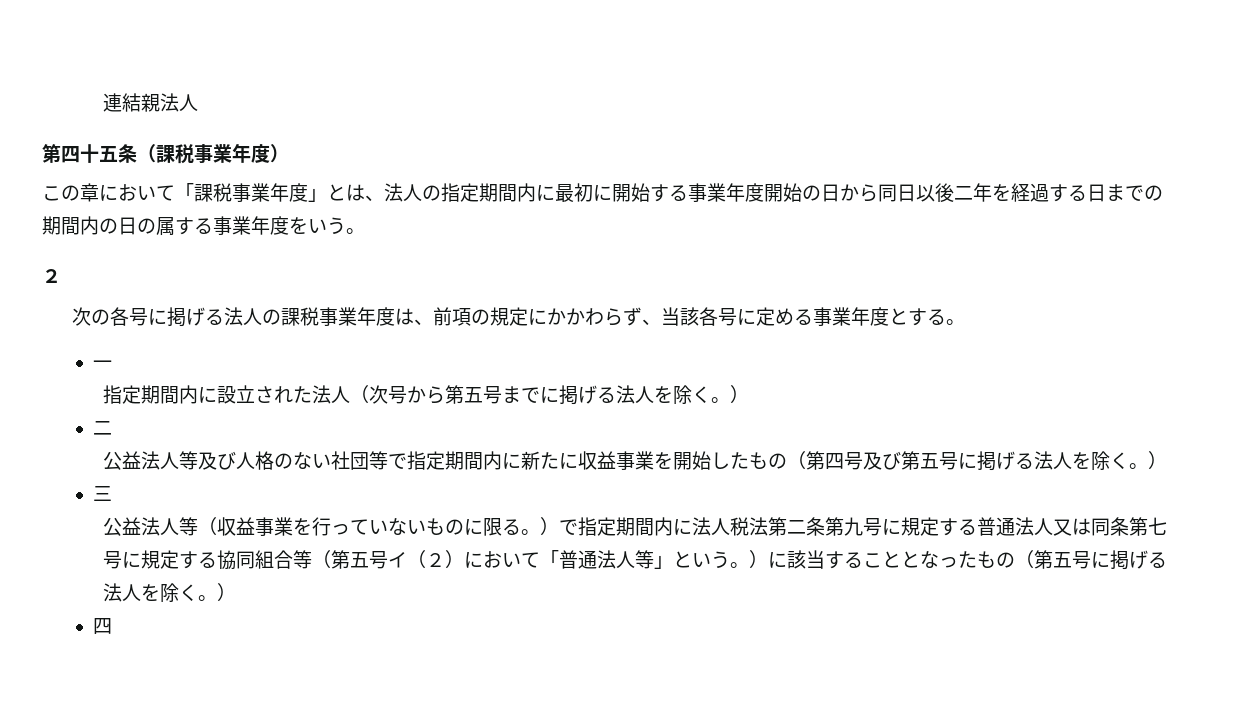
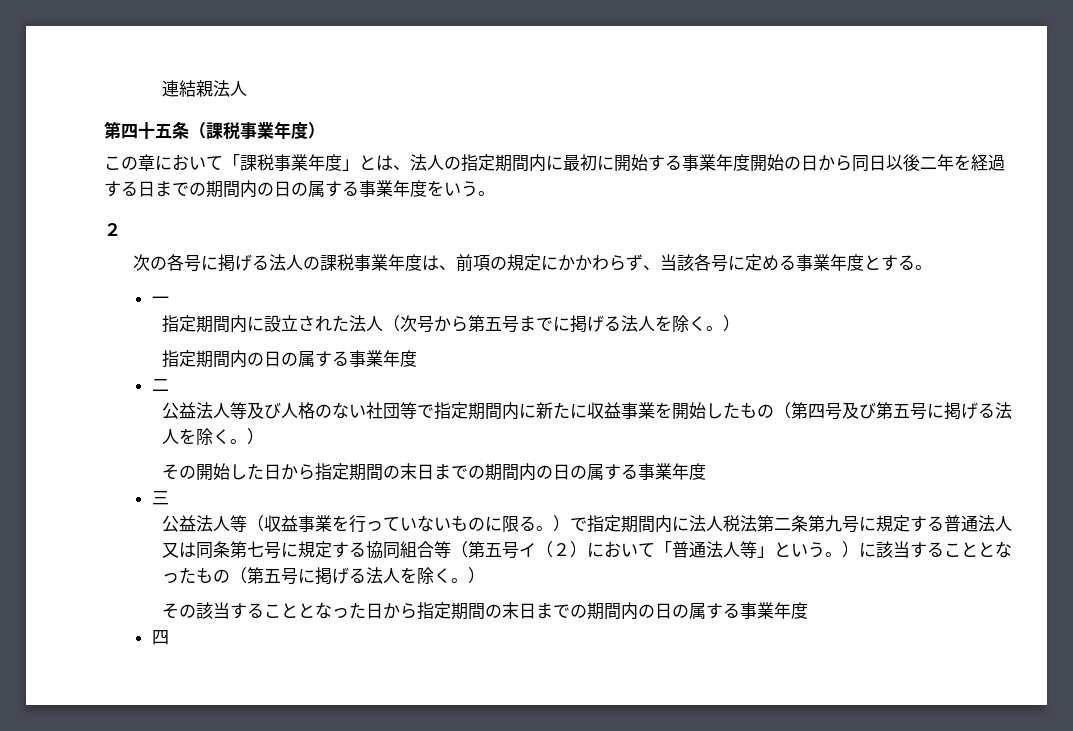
(749, 394) none -> [162,350,418,368] // 指定期間内の日の属する事業年度
(1167, 460) none -> [162,463,707,481] // その開始した日から指定期間の末日までの期間内の日の属する事業年度
(236, 592) none -> [162,602,809,620] // その該当することとなった日から指定期間の末日までの期間内の日の属する事業年度

